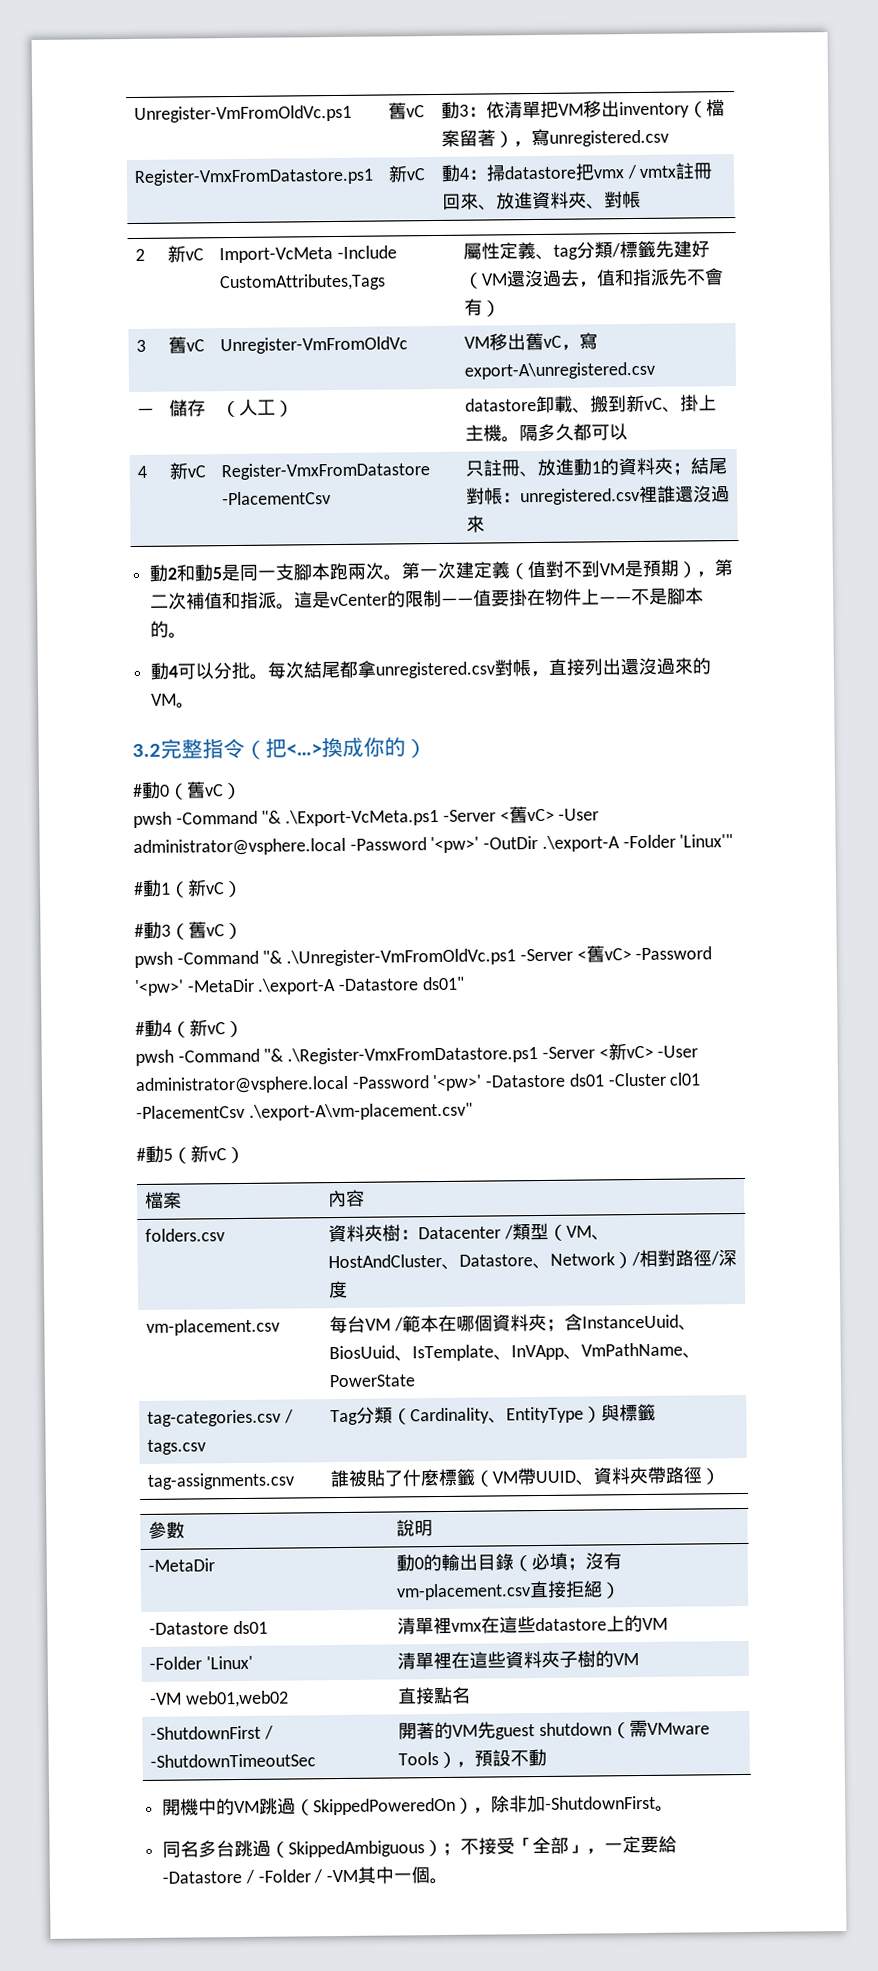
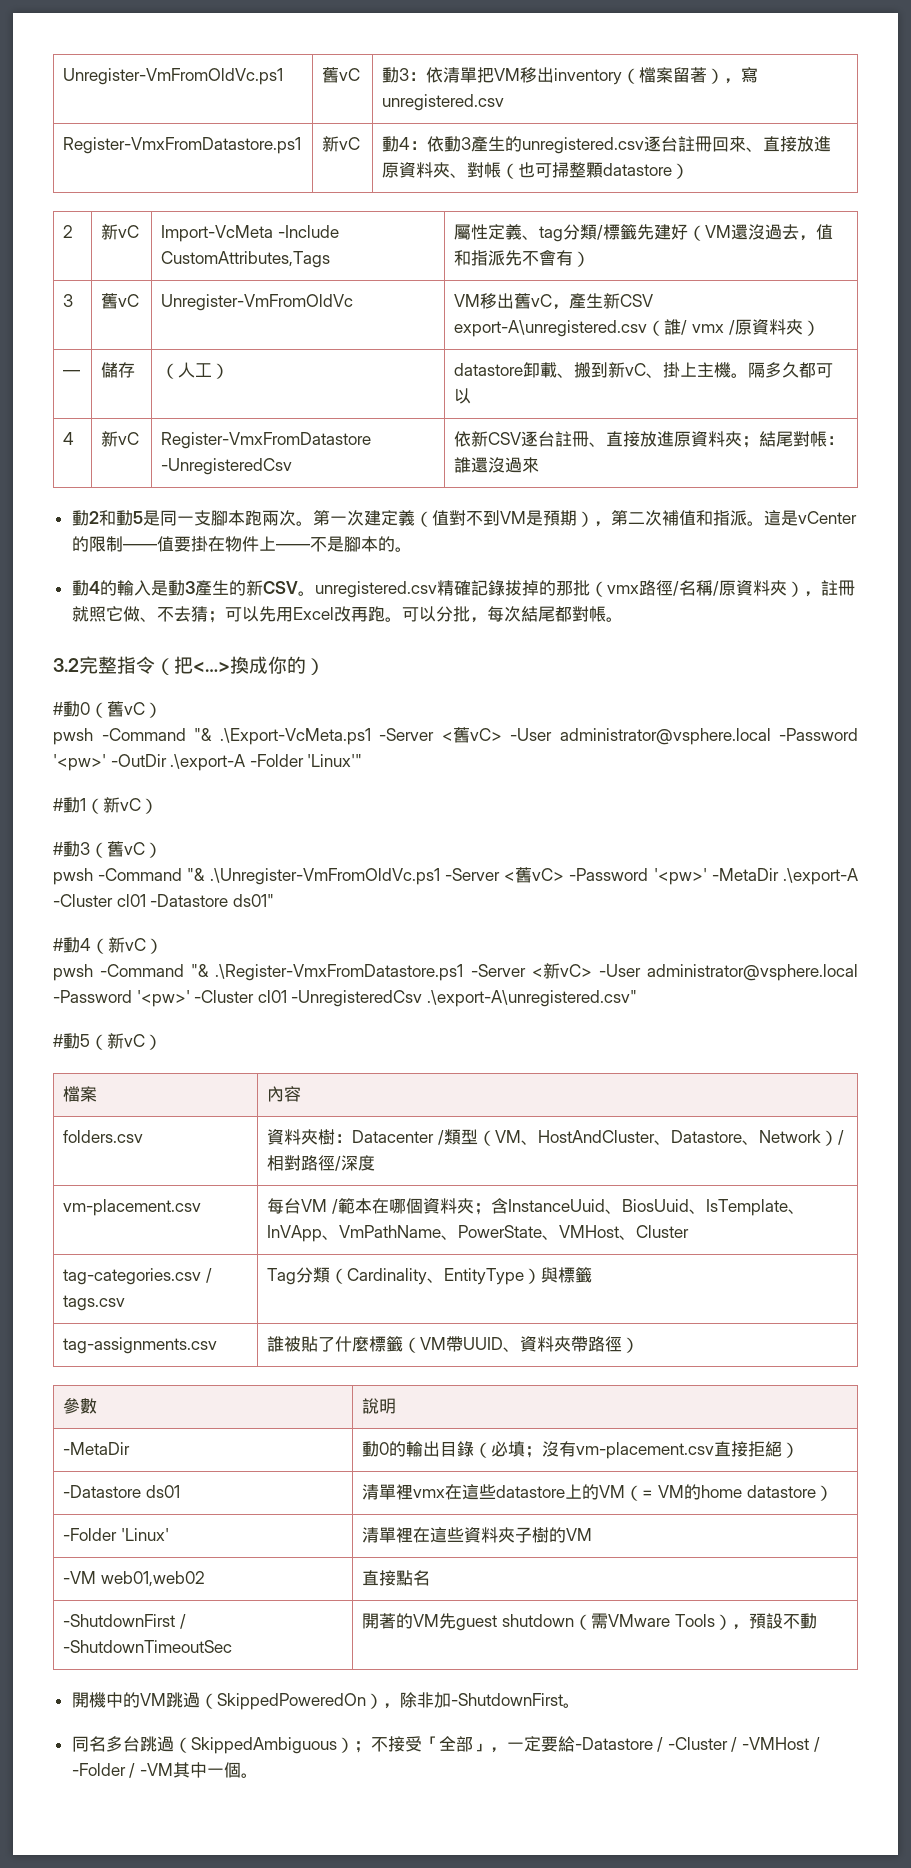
[485,162,713,182] [441,192,533,211] 掃datastore把vmx / vmtx註冊回來、放進 -> [427,136,832,154] [382,162,400,178] 依動3產生的unregistered.csv逐台註冊回來、直接放進原
(641, 199) none -> [501,162,690,179] （也可掃整顆datastore）
[578,332,598,350] 寫 -> [569,293,654,309] 產生新CSV
(655, 370) none -> [647,319,820,336] （誰/ vmx /原資料夾）
[221,491,331,506] [464,458,619,478] -PlacementCsv | 只註冊、放進動1的 -> [161,458,293,475] [454,431,692,447] -UnregisteredCsv | 依新CSV逐台註冊、直接放進原
[519,485,658,506] unregistered.csv裡 -> (845, 440) none
(179, 671) none -> [99,580,855,598] [71,606,402,623] 的輸入是動3產生的新CSV。unregistered.csv精確記錄拔掉的那批（vmx路徑/名稱/原資料夾），註冊就照它做、不去猜；可以先用Excel改再跑。
[249,673,269,680] 。 -> [469,617,487,623] ，
[357,657,712,679] [151,693,178,706] 拿unregistered.csv對帳，直接列出還沒過來的VM -> [571,606,606,622] 對帳
(337, 986) none -> [53,894,146,907] -Cluster cl01
[485,1072,702,1088] [136,1102,473,1121] -Datastore ds01 -Cluster cl01 -PlacementCsv .\export-A\vm-placement.csv" -> [194,990,637,1007] -Cluster cl01 -UnregisteredCsv .\export-A\unregistered.csv"
(415, 1381) none -> [542,1225,690,1240] 、VMHost、Cluster
(668, 1624) none -> [625,1484,833,1501] （= VM的home datastore）
(255, 1876) none -> [667,1737,820,1752] -Cluster / -VMHost /

